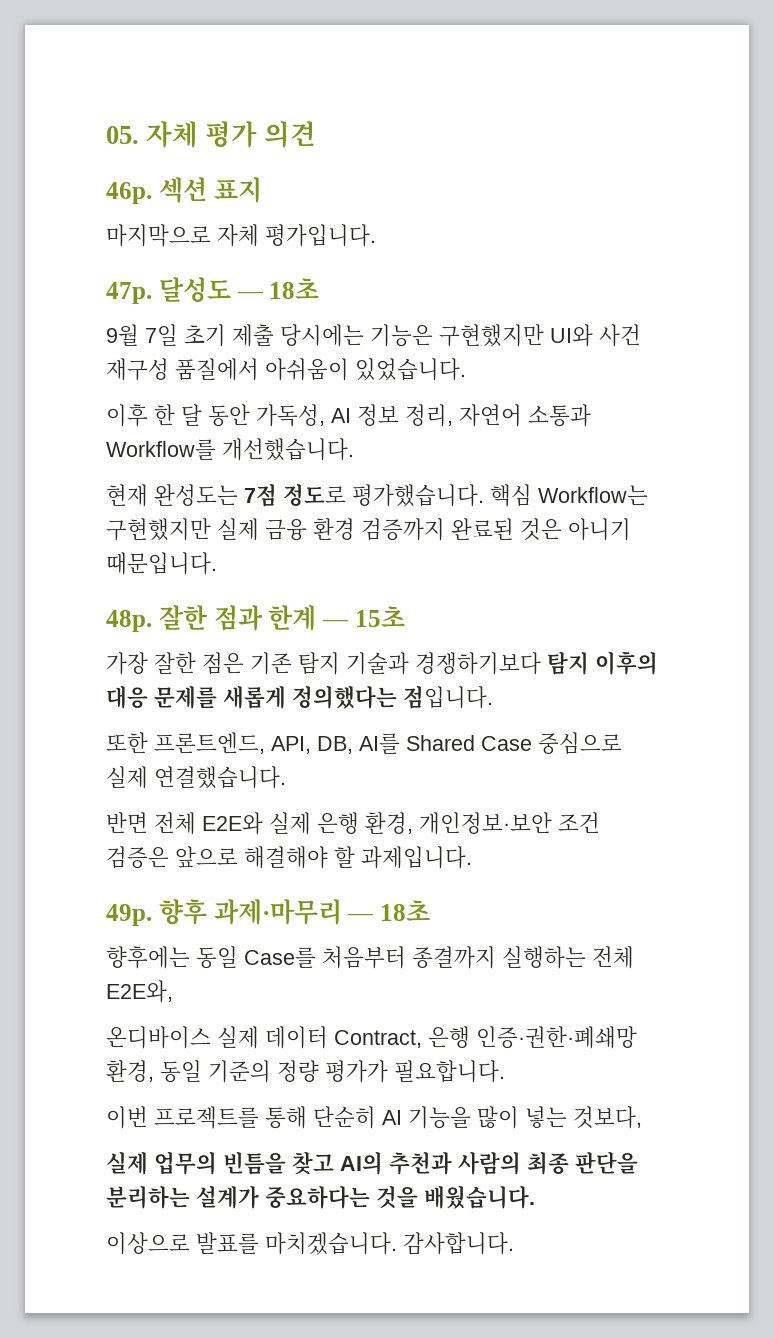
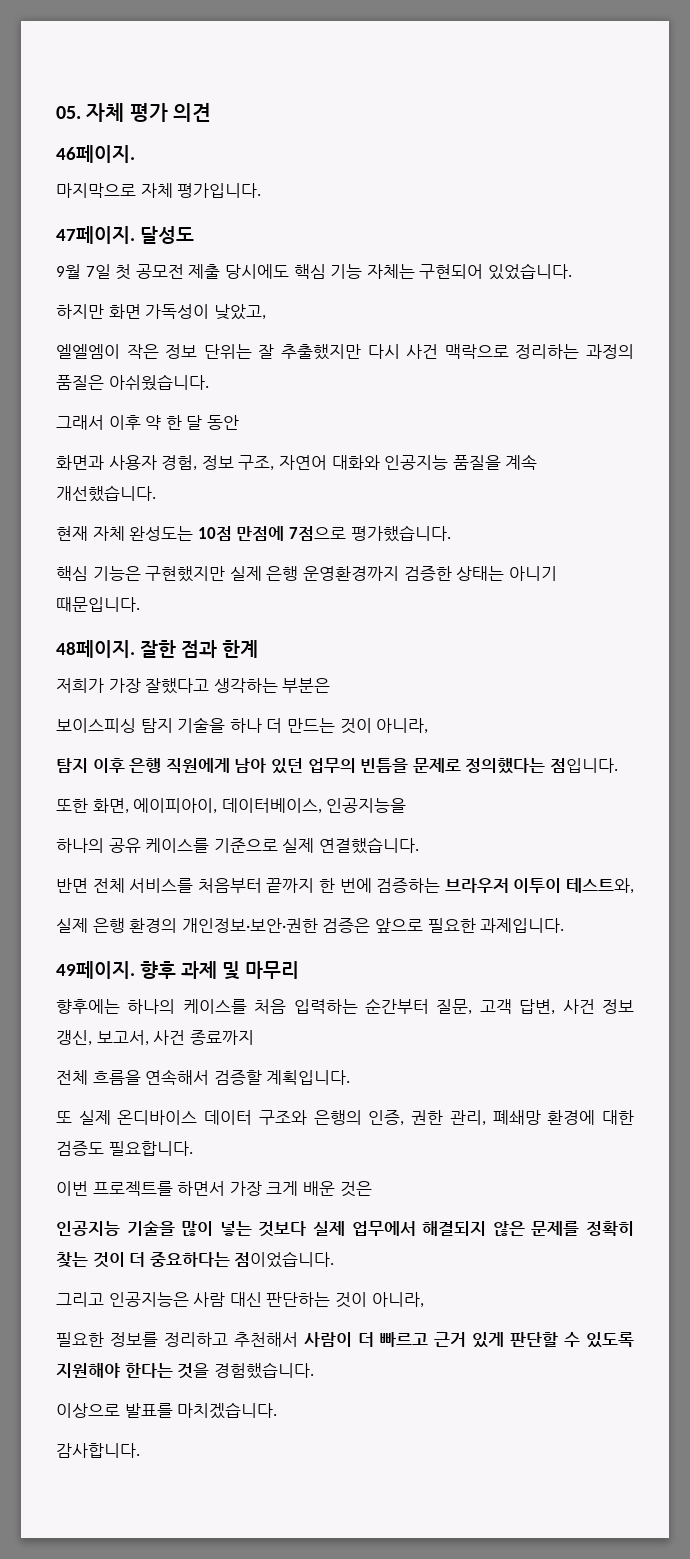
[106,177,262,204] 46p. 섹션 표지 -> [56,145,135,163] 46페이지.
[106,282,152,304] 47p. -> [56,226,135,244] 47페이지.
[236,278,320,299] — 18초 -> (194, 235) none
[184,324,641,347] [106,358,466,381] [106,404,591,427] [106,438,354,461] [106,484,648,507] [106,518,562,541] 초기 제출 당시에는 기능은 구현했지만 UI와 사건 재구성 품질에서 아쉬움이 있었습니다. // 이후 한 달 동안 가독성, AI 정보 정리, 자연어 소통과 Workflow를 개선했습니다. // 현재 완성도는 7점 정도로 평가했습니다. 핵심 Workflow는 구현했지만 실제 금융 환경 검증까지 완료된 것은 -> [115,263,572,280] [56,304,266,320] [56,344,635,360] [56,374,209,391] [56,415,239,430] [56,454,538,471] [56,485,156,502] [56,525,451,542] [56,566,505,582] 첫 공모전 제출 당시에도 핵심 기능 자체는 구현되어 있었습니다. // 하지만 화면 가독성이 낮았고, // 엘엘엠이 작은 정보 단위는 잘 추출했지만 다시 사건 맥락으로 정리하는 과정의 품질은 아쉬웠습니다. // 그래서 이후 약 한 달 동안 // 화면과 사용자 경험, 정보 구조, 자연어 대화와 인공지능 품질을 계속 개선했습니다. // 현재 자체 완성도는 10점 만점에 7점으로 평가했습니다. // 핵심 기능은 구현했지만 실제 은행 운영환경까지 검증한 상태는
[106,610,152,632] 48p. -> [56,640,135,658] 48페이지.
[322,606,405,627] [106,651,658,675] [106,686,493,709] [106,732,622,754] [106,766,286,789] [106,812,600,835] [106,846,472,869] [106,899,430,926] [106,946,634,969] [106,980,173,1003] [106,1026,637,1049] [106,1060,505,1083] [106,1106,642,1129] [106,1151,638,1175] [106,1185,535,1209] — 15초 // 가장 잘한 점은 기존 탐지 기술과 경쟁하기보다 탐지 이후의 대응 문제를 새롭게 정의했다는 점입니다. // 또한 프론트엔드, API, DB, AI를 Shared Case 중심으로 실제 연결했습니다. // 반면 전체 E2E와 실제 은행 환경, 개인정보·보안 조건 검증은 앞으로 해결해야 할 과제입니다. // 49p. 향후 과제·마무리 — 18초 // 향후에는 동일 Case를 처음부터 종결까지 실행하는 전체 E2E와, // 온디바이스 실제 데이터 Contract, 은행 인증·권한·폐쇄망 환경, 동일 기준의 정량 평가가 필요합니다. // 이번 프로젝트를 통해 단순히 AI 기능을 많이 넣는 것보다, // 실제 업무의 빈틈을 찾고 AI의 추천과 사람의 최종 판단을 분리하는 설계가 중요하다는 것을 배웠습니다. -> [56,678,331,694] [56,717,429,734] [56,758,618,774] [56,798,407,814] [56,837,419,854] [56,878,634,894] [56,918,565,933] [56,961,299,980] [56,998,634,1015] [56,1030,254,1046] [56,1069,351,1085] [56,1110,635,1126] [56,1141,193,1156] [56,1181,372,1197] [56,1221,634,1237] [56,1251,335,1268] [56,1292,424,1308] [56,1332,634,1348] [56,1362,314,1379] // 저희가 가장 잘했다고 생각하는 부분은 // 보이스피싱 탐지 기술을 하나 더 만드는 것이 아니라, // 탐지 이후 은행 직원에게 남아 있던 업무의 빈틈을 문제로 정의했다는 점입니다. // 또한 화면, 에이피아이, 데이터베이스, 인공지능을 // 하나의 공유 케이스를 기준으로 실제 연결했습니다. // 반면 전체 서비스를 처음부터 끝까지 한 번에 검증하는 브라우저 이투이 테스트와, // 실제 은행 환경의 개인정보·보안·권한 검증은 앞으로 필요한 과제입니다. // 49페이지. 향후 과제 및 마무리 // 향후에는 하나의 케이스를 처음 입력하는 순간부터 질문, 고객 답변, 사건 정보 갱신, 보고서, 사건 종료까지 // 전체 흐름을 연속해서 검증할 계획입니다. // 또 실제 온디바이스 데이터 구조와 은행의 인증, 권한 관리, 폐쇄망 환경에 대한 검증도 필요합니다. // 이번 프로젝트를 하면서 가장 크게 배운 것은 // 인공지능 기술을 많이 넣는 것보다 실제 업무에서 해결되지 않은 문제를 정확히 찾는 것이 더 중요하다는 점이었습니다. // 그리고 인공지능은 사람 대신 판단하는 것이 아니라, // 필요한 정보를 정리하고 추천해서 사람이 더 빠르고 근거 있게 판단할 수 있도록 지원해야 한다는 것을 경험했습니다.
(397, 1243) none -> (278, 1410) //

